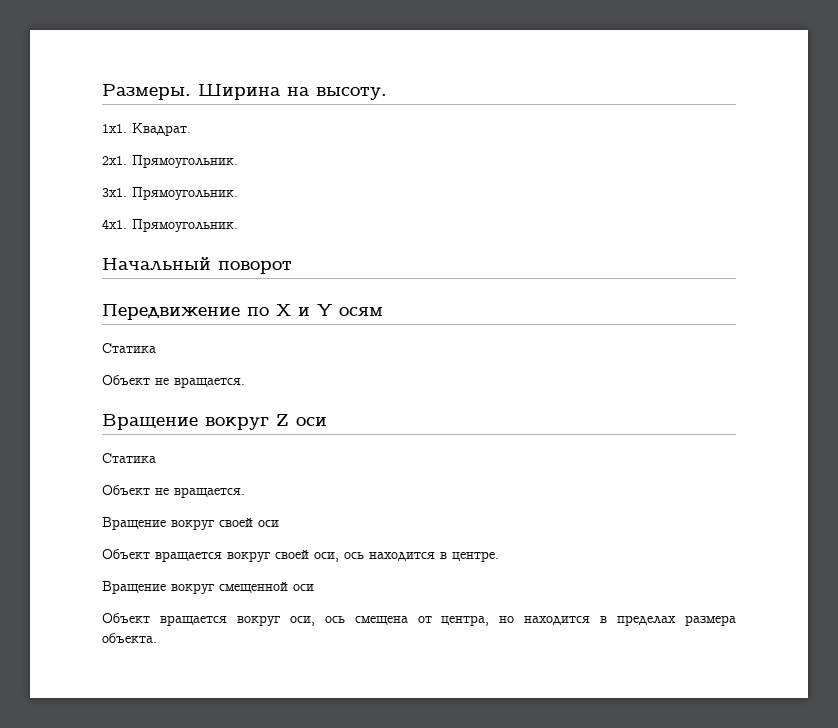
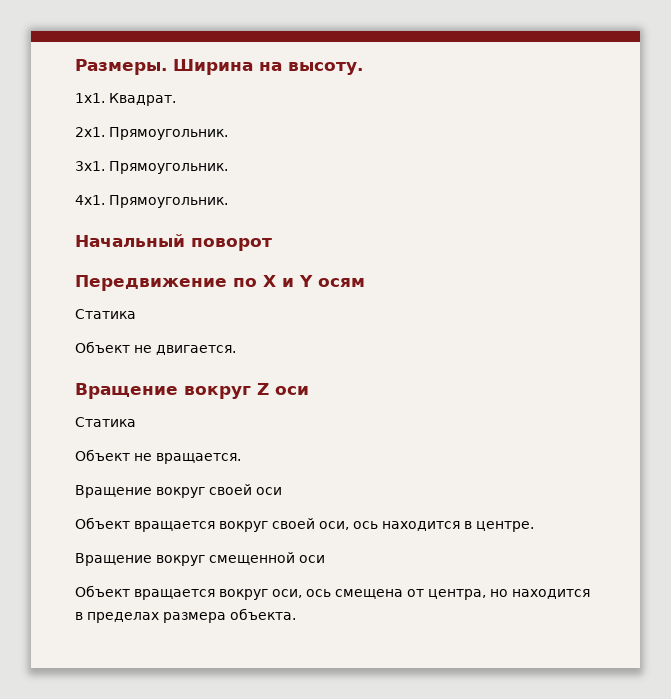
[174,377,245,388] вращается. -> [156,345,236,355] двигается.

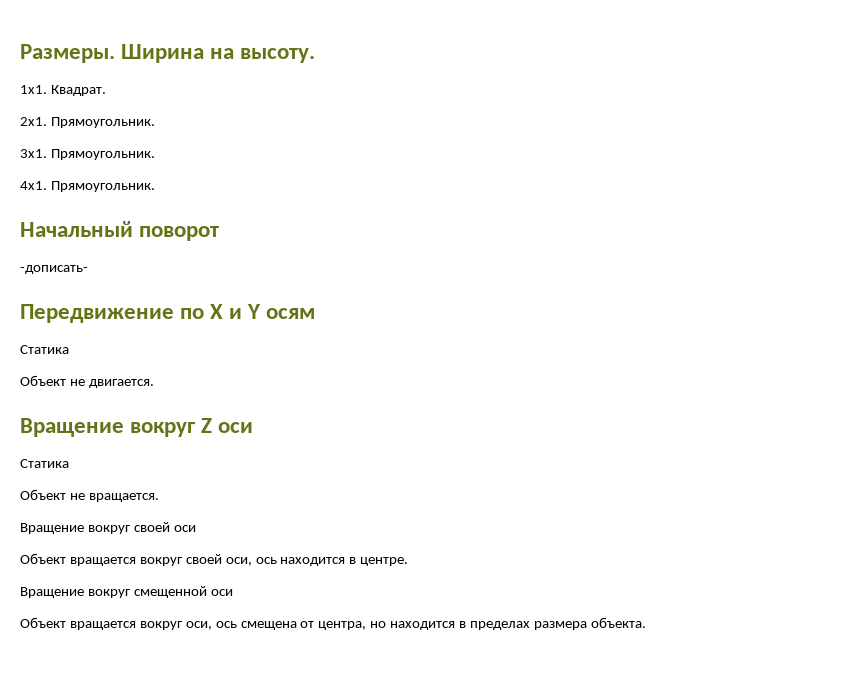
(272, 244) none -> [20,265,88,274] // -дописать-

